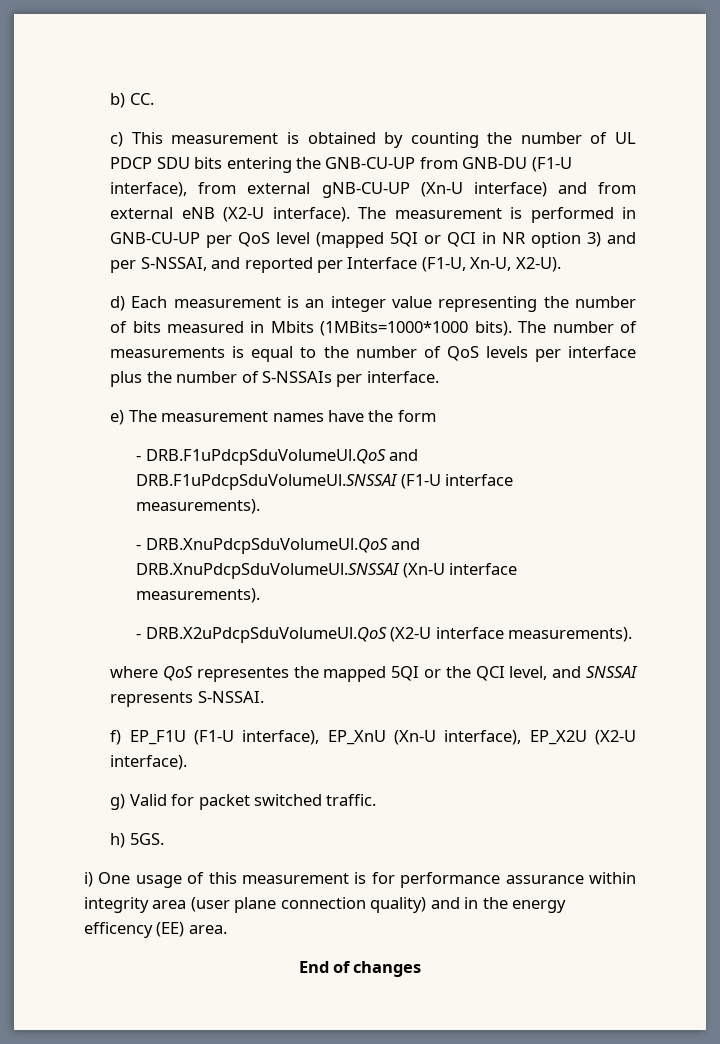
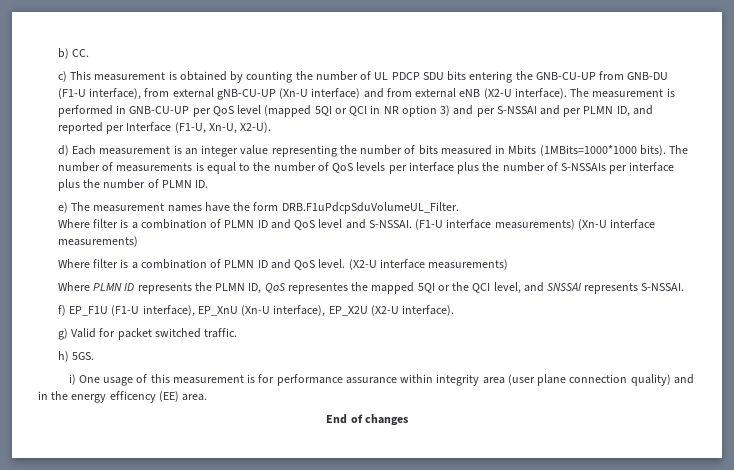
[140,257,207,271] S-NSSAI, -> [496,105,630,117] S-NSSAI and per PLMN ID,
[366,371,439,383] interface. -> [629,162,675,172] [57,179,209,191] interface plus the number of PLMN ID.
[136,449,419,465] [136,474,514,490] [136,499,261,514] [136,538,421,554] [136,563,518,579] [136,588,261,603] [136,627,633,643] [110,666,159,678] // - DRB.F1uPdcpSduVolumeUl.QoS and DRB.F1uPdcpSduVolumeUl.SNSSAI (F1-U interface measurements). // - DRB.XnuPdcpSduVolumeUl.QoS and DRB.XnuPdcpSduVolumeUl.SNSSAI (Xn-U interface measurements). // - DRB.X2uPdcpSduVolumeUl.QoS (X2-U interface measurements). // where -> [281,202,459,214] [57,219,655,230] [57,236,138,247] [57,259,509,270] [57,282,262,294] DRB.F1uPdcpSduVolumeUL_Filter. // Where filter is a combination of PLMN ID and QoS level and S-NSSAI. (F1-U interface measurements) (Xn-U interface measurements) // Where filter is a combination of PLMN ID and QoS level. (X2-U interface measurements) // Where PLMN ID represents the PLMN ID,

